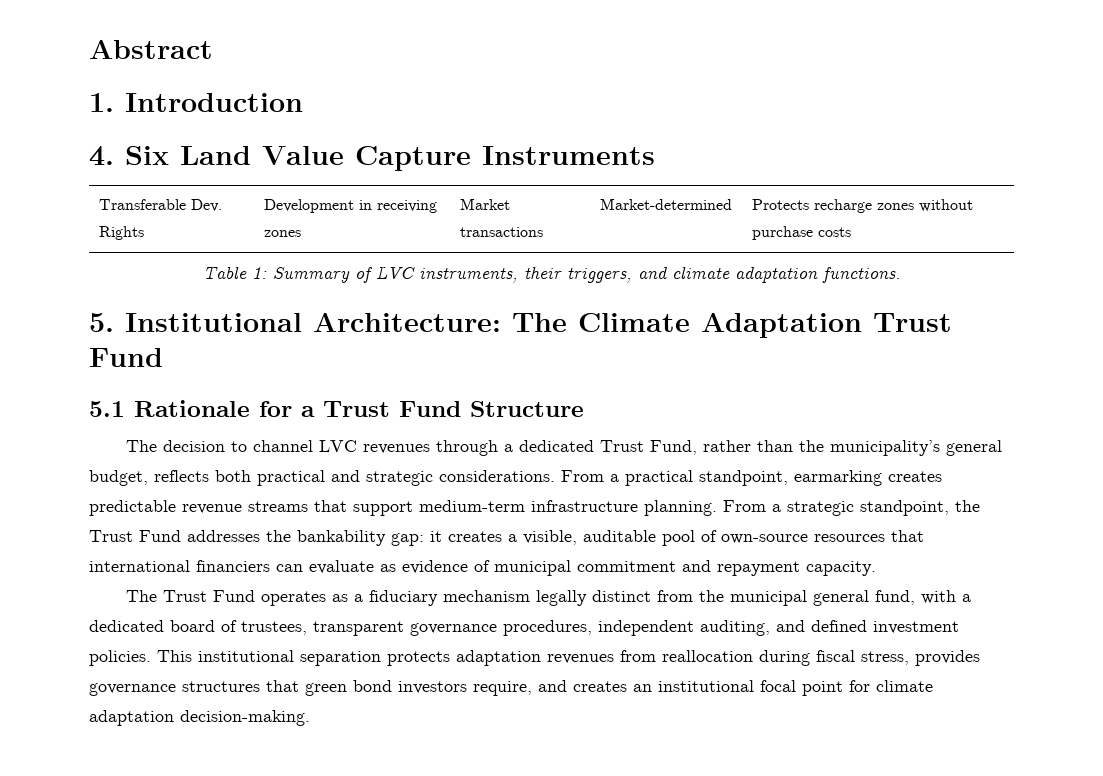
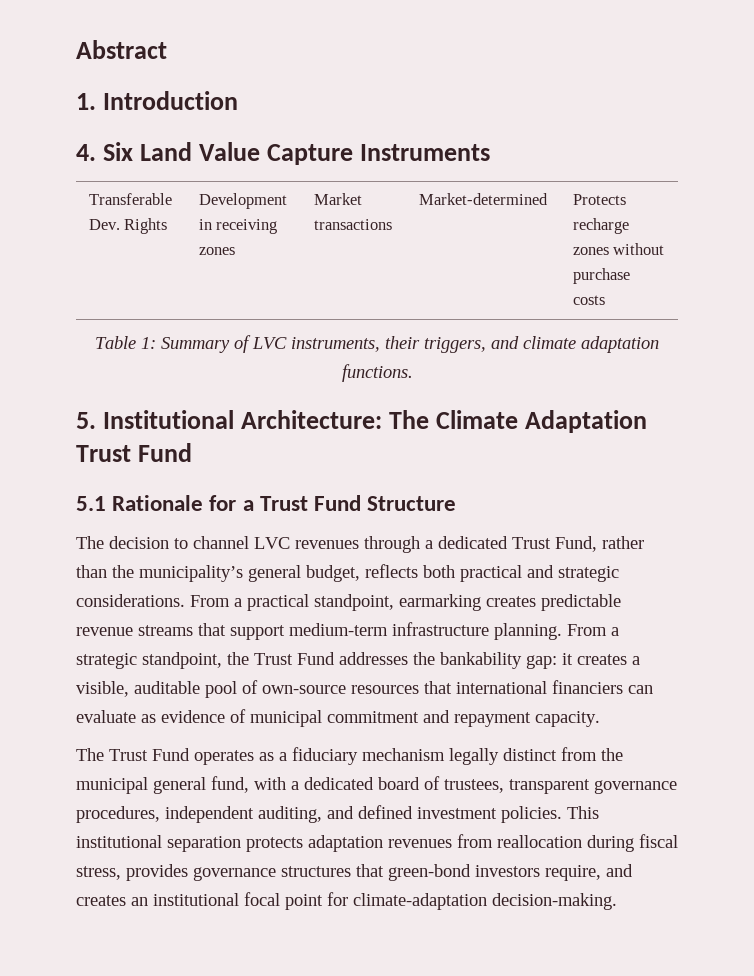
[305,680,392,696] green bond -> [388,864,471,881] green-bond
[876,680,933,692] [89,710,174,726] climate adaptation -> [353,893,487,910] climate-adaptation

